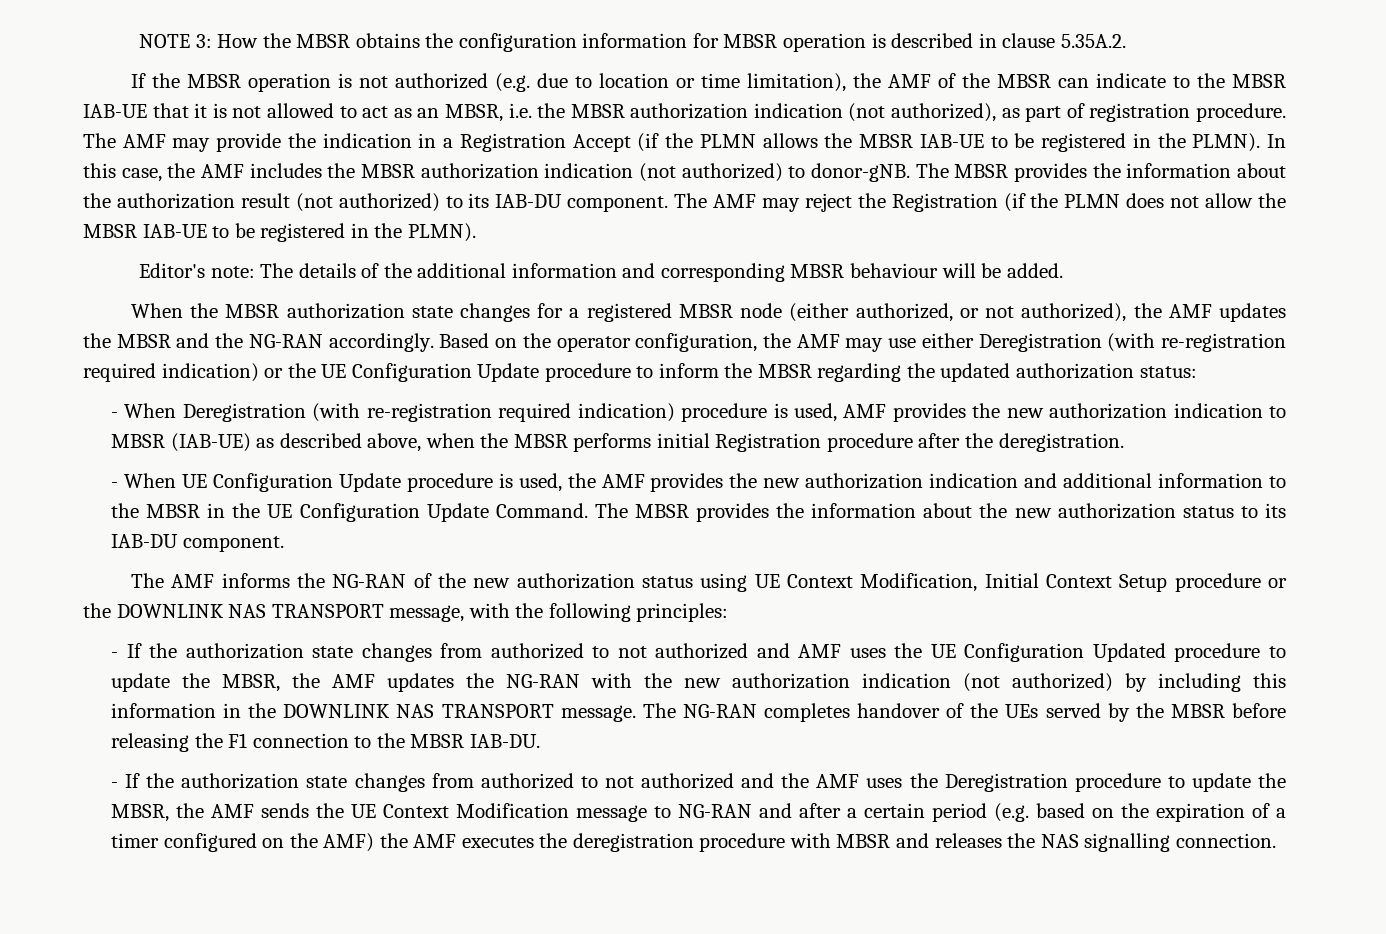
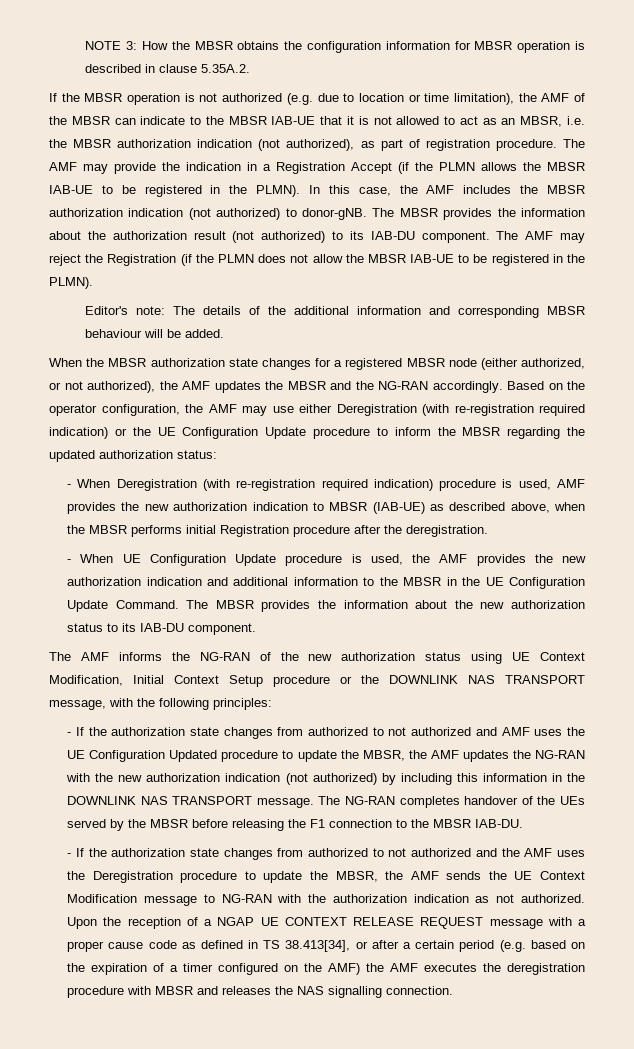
[759,803,793,818] and -> [277,894,585,903] [67,917,586,929] [67,940,368,952] with the authorization indication as not authorized. Upon the reception of a NGAP UE CONTEXT RELEASE REQUEST message with a proper cause code as defined in TS 38.413[34], or

